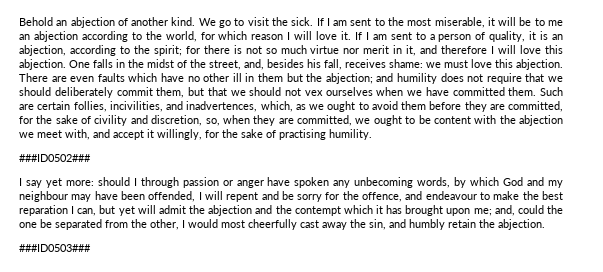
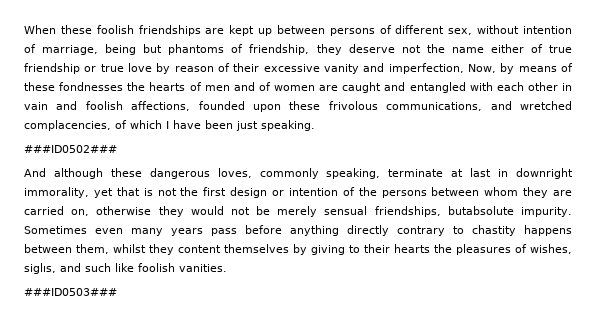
[19,17,564,28] [19,31,564,42] [19,45,564,56] [19,59,563,70] [19,73,564,84] [19,87,563,98] [19,101,563,112] [19,115,563,126] [19,129,372,140] [19,154,91,162] [19,177,564,188] [19,191,564,202] [19,205,563,216] [19,219,545,230] Behold an abjection of another kind. We go to visit the sick. If I am sent to the most miserable, it will be to me an abjection according to the world, for which reason I will love it. If I am sent to a person of quality, it is an abjection, according to the spirit; for there is not so much virtue nor merit in it, and therefore I will love this abjection. One falls in the midst of the street, and, besides his fall, receives shame: we must love this abjection. There are even faults which have no other ill in them but the abjection; and humility does not require that we should deliberately commit them, but that we should not vex ourselves when we have committed them. Such are certain follies, incivilities, and inadvertences, which, as we ought to avoid them before they are committed, for the sake of civility and discretion, so, when they are committed, we ought to be content with the abjection we meet with, and accept it willingly, for the sake of practising humility. // ###ID0502### // I say yet more: should I through passion or anger have spoken any unbecoming words, by which God and my neighbour may have been offended, I will repent and be sorry for the offence, and endeavour to make the best reparation I can, but yet will admit the abjection and the contempt which it has brought upon me; and, could the one be separated from the other, I would most cheerfully cast away the sin, and humbly retain the abjection. -> [24,25,573,36] [24,44,572,55] [24,63,573,74] [24,82,572,93] [24,101,572,112] [24,120,315,131] [24,145,117,153] [24,168,574,179] [24,187,572,198] [24,206,573,217] [24,225,572,236] [24,244,572,255] [24,263,227,274] When these foolish friendships are kept up between persons of different sex, without intention of marriage, being but phantoms of friendship, they deserve not the name either of true friendship or true love by reason of their excessive vanity and imperfection, Now, by means of these fondnesses the hearts of men and of women are caught and entangled with each other in vain and foolish affections, founded upon these frivolous communications, and wretched complacencies, of which I have been just speaking. // ###ID0502### // And although these dangerous loves, commonly speaking, terminate at last in downright immorality, yet that is not the first design or intention of the persons between whom they are carried on, otherwise they would not be merely sensual friendships, butabsolute impurity. Sometimes even many years pass before anything directly contrary to chastity happens between them, whilst they content themselves by giving to their hearts the pleasures of wishes, siglıs, and such like foolish vanities.

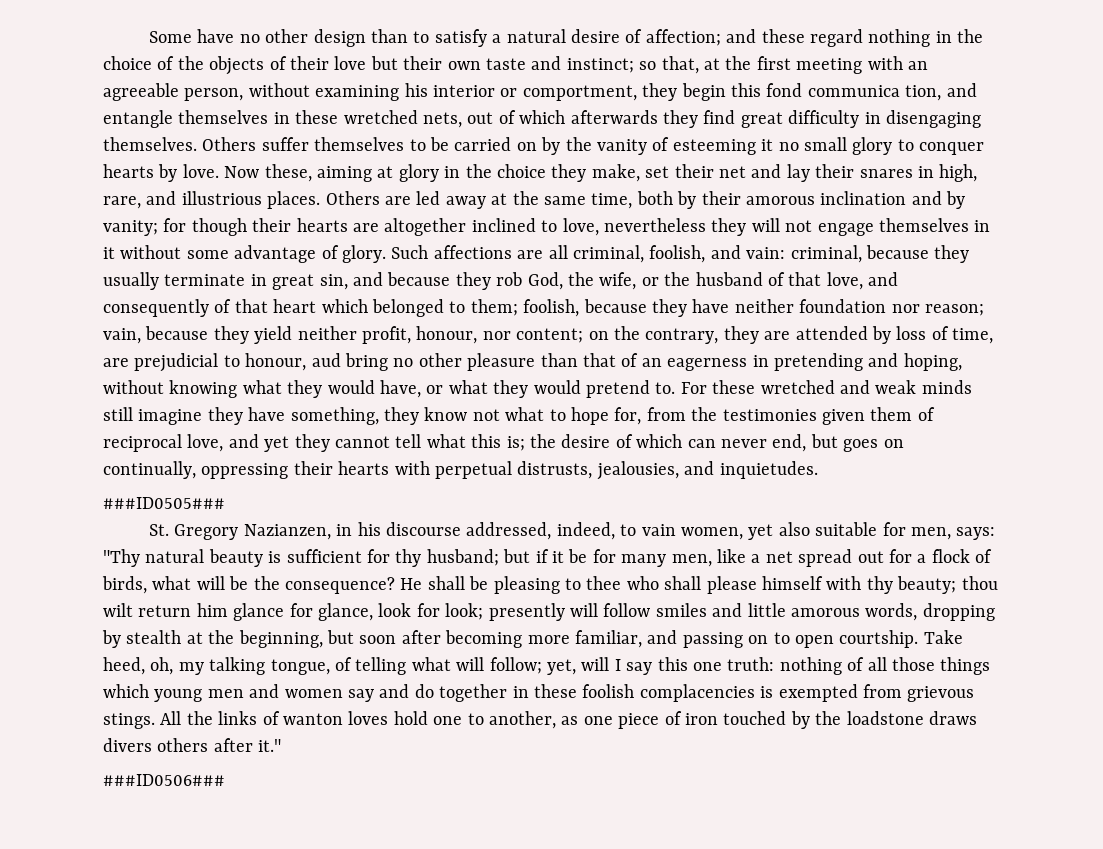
[24,25,573,36] [24,44,572,55] [24,63,573,74] [24,82,572,93] [24,101,572,112] [24,120,315,131] [24,145,117,153] [24,168,574,179] [24,187,572,198] [24,206,573,217] [24,225,572,236] [24,244,572,255] [24,263,227,274] [24,288,117,296] When these foolish friendships are kept up between persons of different sex, without intention of marriage, being but phantoms of friendship, they deserve not the name either of true friendship or true love by reason of their excessive vanity and imperfection, Now, by means of these fondnesses the hearts of men and of women are caught and entangled with each other in vain and foolish affections, founded upon these frivolous communications, and wretched complacencies, of which I have been just speaking. // ###ID0502### // And although these dangerous loves, commonly speaking, terminate at last in downright immorality, yet that is not the first design or intention of the persons between whom they are carried on, otherwise they would not be merely sensual friendships, butabsolute impurity. Sometimes even many years pass before anything directly contrary to chastity happens between them, whilst they content themselves by giving to their hearts the pleasures of wishes, siglıs, and such like foolish vanities. // ###ID0503### -> [148,29,984,47] [103,56,928,75] [103,83,977,101] [103,110,981,128] [103,137,985,155] [103,164,978,182] [103,191,966,209] [103,218,991,236] [103,245,970,263] [103,272,899,290] [103,299,984,317] [103,326,994,344] [103,353,962,372] [103,380,972,398] [103,407,935,425] [103,434,904,452] [103,461,818,480] [103,497,225,509] [148,522,996,540] [103,549,993,567] [102,576,998,594] [103,603,995,621] [102,630,963,648] [103,657,991,675] [103,684,975,702] [103,711,977,729] [103,738,282,752] [103,774,225,786] Some have no other design than to satisfy a natural desire of affection; and these regard nothing in the choice of the objects of their love but their own taste and instinct; so that, at the first meeting with an agreeable person, without examining his interior or comportment, they begin this fond communica tion, and entangle themselves in these wretched nets, out of which afterwards they find great difficulty in disengaging themselves. Others suffer themselves to be carried on by the vanity of esteeming it no small glory to conquer hearts by love. Now these, aiming at glory in the choice they make, set their net and lay their snares in high, rare, and illustrious places. Others are led away at the same time, both by their amorous inclination and by vanity; for though their hearts are altogether inclined to love, nevertheless they will not engage themselves in it without some advantage of glory. Such affections are all criminal, foolish, and vain: criminal, because they usually terminate in great sin, and because they rob God, the wife, or the husband of that love, and consequently of that heart which belonged to them; foolish, because they have neither foundation nor reason; vain, because they yield neither profit, honour, nor content; on the contrary, they are attended by loss of time, are prejudicial to honour, aud bring no other pleasure than that of an eagerness in pretending and hoping, without knowing what they would have, or what they would pretend to. For these wretched and weak minds still imagine they have something, they know not what to hope for, from the testimonies given them of reciprocal love, and yet they cannot tell what this is; the desire of which can never end, but goes on continually, oppressing their hearts with perpetual distrusts, jealousies, and inquietudes. // ###ID0505### // St. Gregory Nazianzen, in his discourse addressed, indeed, to vain women, yet also suitable for men, says: "Thy natural beauty is sufficient for thy husband; but if it be for many men, like a net spread out for a flock of birds, what will be the consequence? He shall be pleasing to thee who shall please himself with thy beauty; thou wilt return him glance for glance, look for look; presently will follow smiles and little amorous words, dropping by stealth at the beginning, but soon after becoming more familiar, and passing on to open courtship. Take heed, oh, my talking tongue, of telling what will follow; yet, will I say this one truth: nothing of all those things which young men and women say and do together in these foolish complacencies is exempted from grievous stings. All the links of wanton loves hold one to another, as one piece of iron touched by the loadstone draws divers others after it." // ###ID0506###

